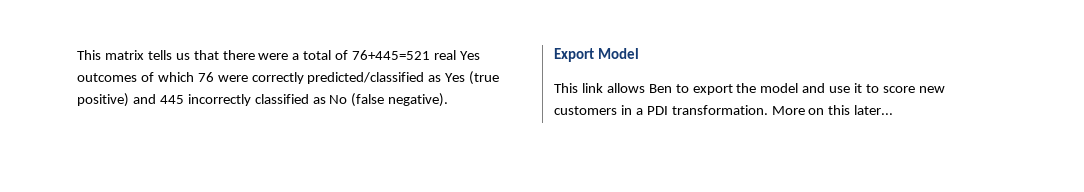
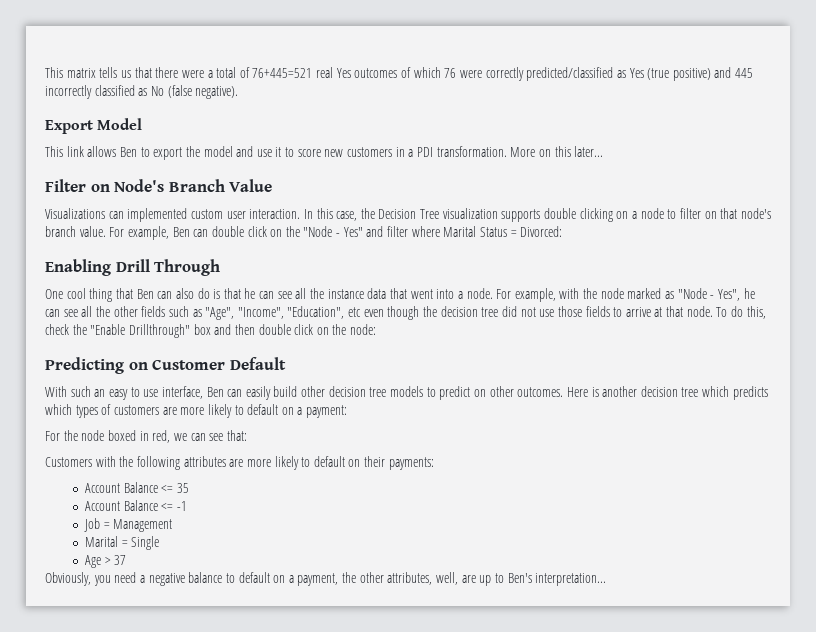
(894, 110) none -> [45,179,273,192] [45,208,771,222] [45,226,563,240] [45,259,221,276] [45,288,755,302] [45,306,766,320] [45,324,377,338] [45,357,286,374] [45,386,768,400] [45,404,348,418] [45,430,247,443] [45,456,434,470] [84,482,189,493] [84,500,187,511] [83,518,173,532] [84,536,160,550] [84,555,127,568] [45,572,607,586] // Filter on Node's Branch Value // Visualizations can implemented custom user interaction. In this case, the Decision Tree visualization supports double clicking on a node to filter on that node's branch value. For example, Ben can double click on the "Node - Yes" and filter where Marital Status = Divorced: // Enabling Drill Through // One cool thing that Ben can also do is that he can see all the instance data that went into a node. For example, with the node marked as "Node - Yes", he can see all the other fields such as "Age", "Income", "Education", etc even though the decision tree did not use those fields to arrive at that node. To do this, check the "Enable Drillthrough" box and then double click on the node: // Predicting on Customer Default // With such an easy to use interface, Ben can easily build other decision tree models to predict on other outcomes. Here is another decision tree which predicts which types of customers are more likely to default on a payment: // For the node boxed in red, we can see that: // Customers with the following attributes are more likely to default on their payments: // Account Balance <= 35 // Account Balance <= -1 // Job = Management // Marital = Single // Age > 37 // Obviously, you need a negative balance to default on a payment, the other attributes, well, are up to Ben's interpretation...

